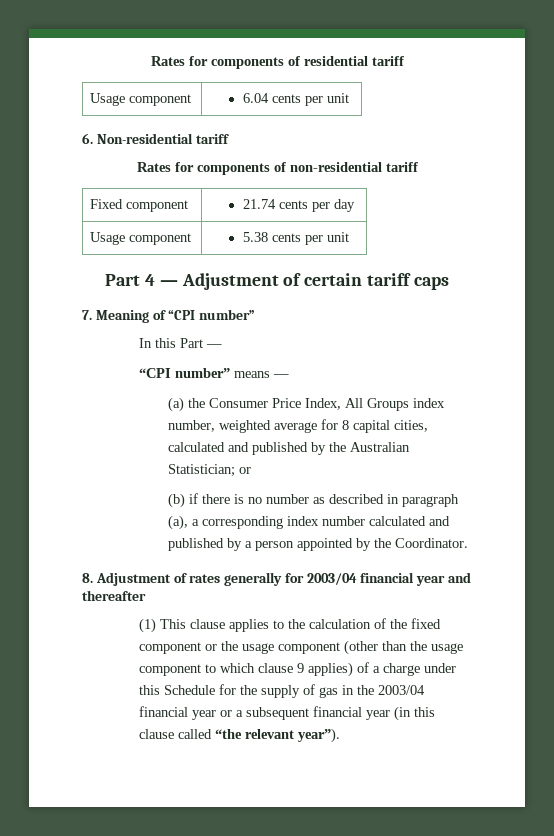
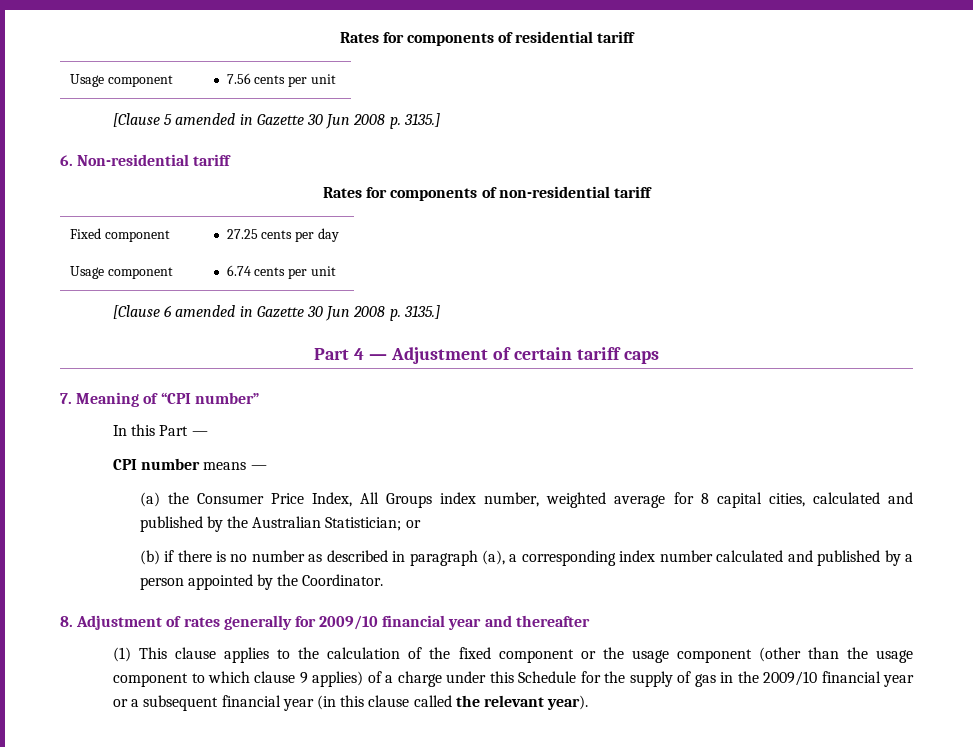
[242,93,349,106] 6.04 cents per unit -> [226,73,336,87] [113,113,440,129] 7.56 cents per unit // [Clause 5 amended in Gazette 30 Jun 2008 p. 3135.]
[242,199,276,209] 21.74 -> [226,229,258,239] 27.25
[242,232,349,245] 5.38 cents per unit -> [226,265,336,279] [113,305,440,321] 6.74 cents per unit // [Clause 6 amended in Gazette 30 Jun 2008 p. 3135.]
[139,368,231,378] “CPI number” -> [113,458,201,470] CPI number
[306,573,357,585] 2003/04 -> [319,615,379,630] 2009/10
[378,685,426,695] 2003/04 -> [763,671,818,686] 2009/10
[215,728,341,743] “the relevant year”). -> [455,695,589,710] the relevant year).

